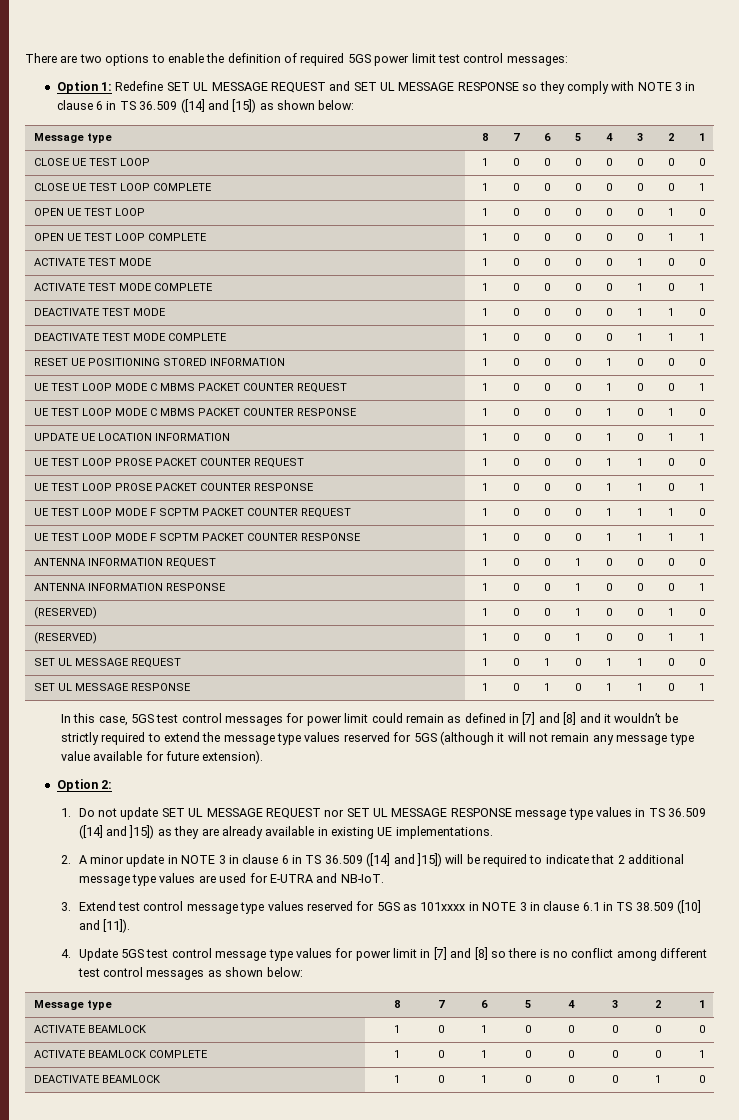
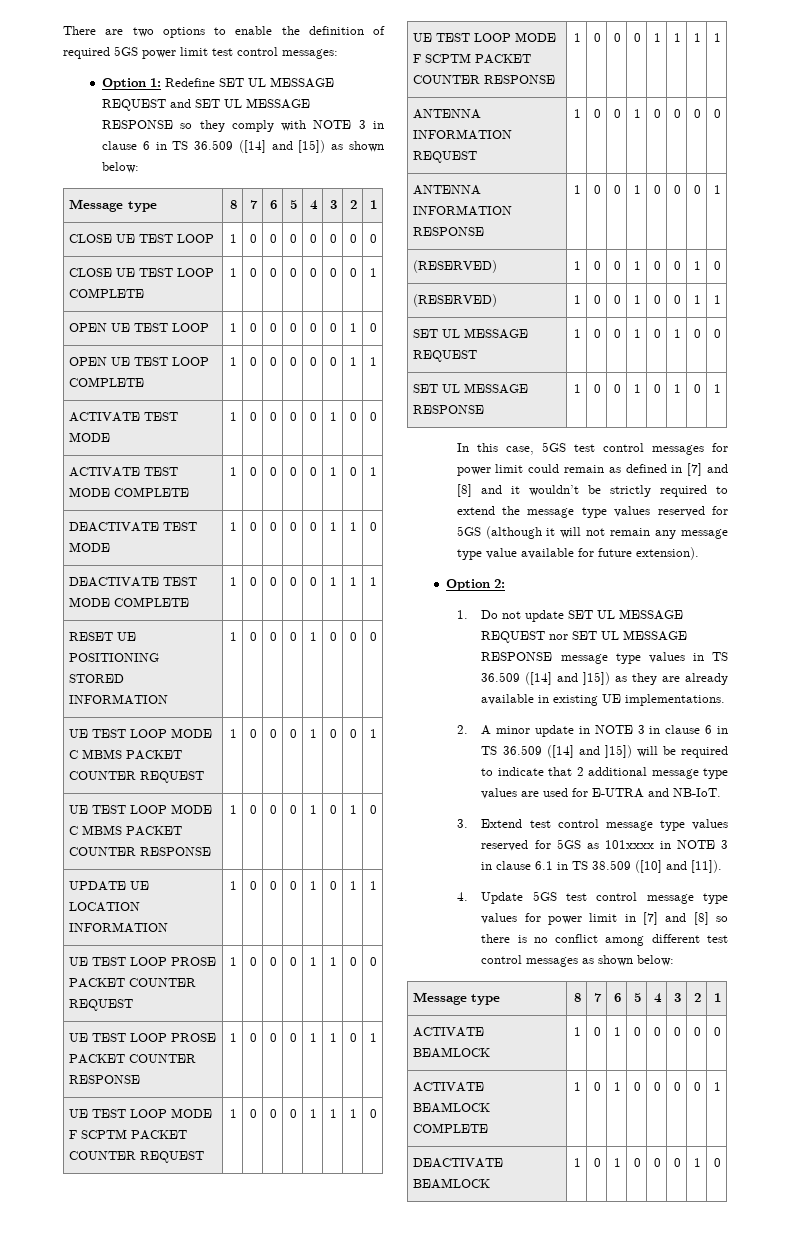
[544,658,551,666] [575,658,582,666] [606,658,613,666] [637,658,644,666] | 1 | 0 | 1 | 1 -> [613,329,621,338] [633,329,641,338] [653,329,661,338] [673,329,681,338] | 0 | 1 | 0 | 1
[544,683,551,691] [575,683,582,691] [606,683,613,691] [637,683,644,691] | 1 | 0 | 1 | 1 -> [613,384,621,393] [633,384,641,393] [653,384,661,393] [673,384,681,393] | 0 | 1 | 0 | 1

